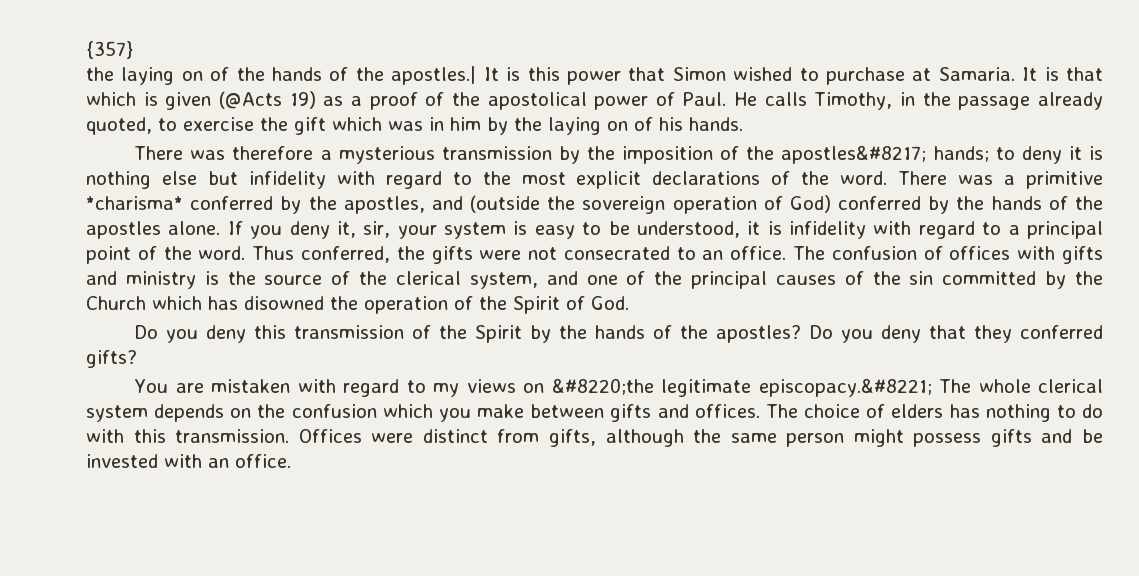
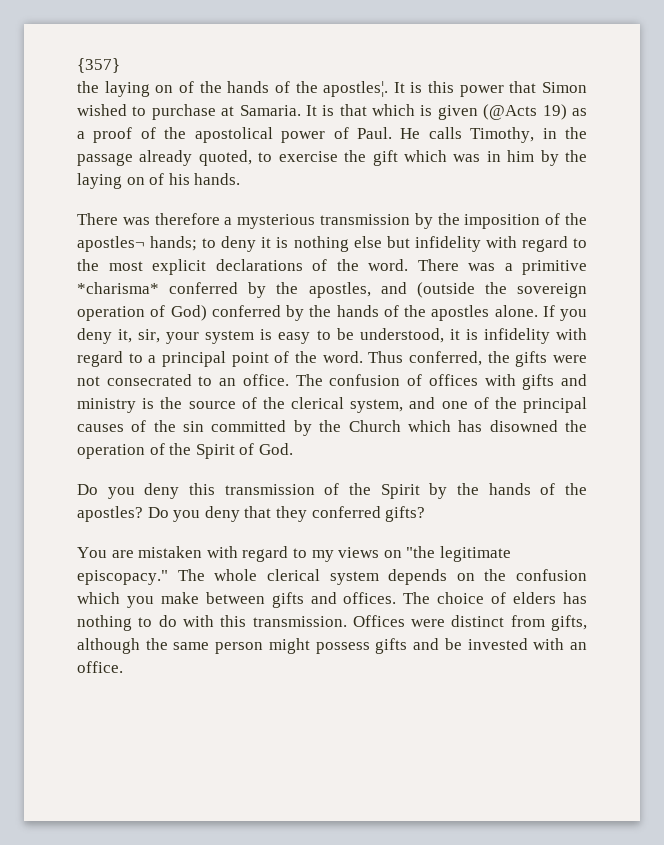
[391,66,477,85] apostles.| -> [323,81,389,97] apostles¦.
[781,145,927,164] apostles&#8217; -> [77,236,145,252] apostles¬
[551,378,932,397] &#8220;the legitimate episcopacy.&#8221; -> [406,546,511,562] [77,570,168,585] "the legitimate episcopacy."

